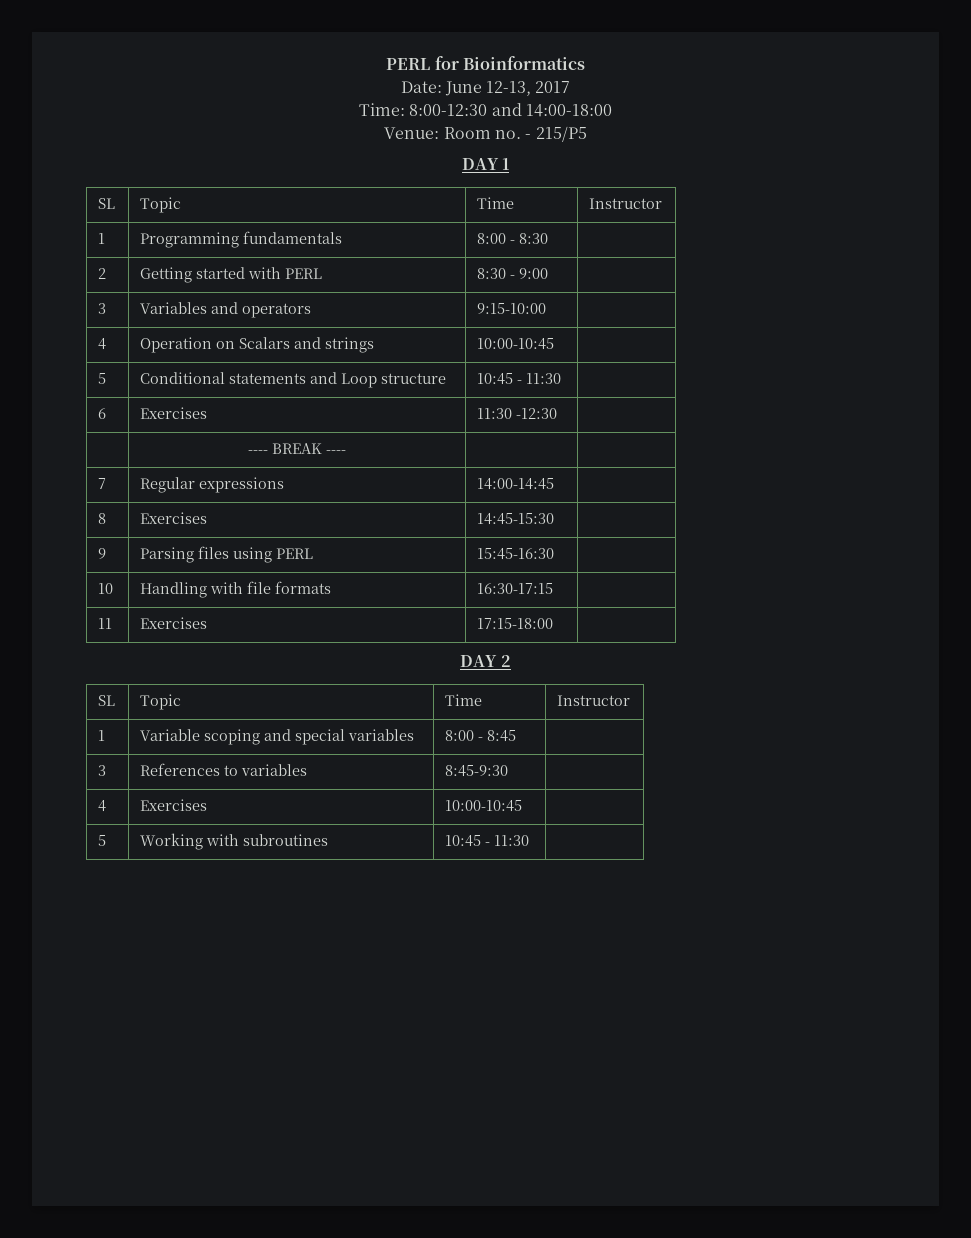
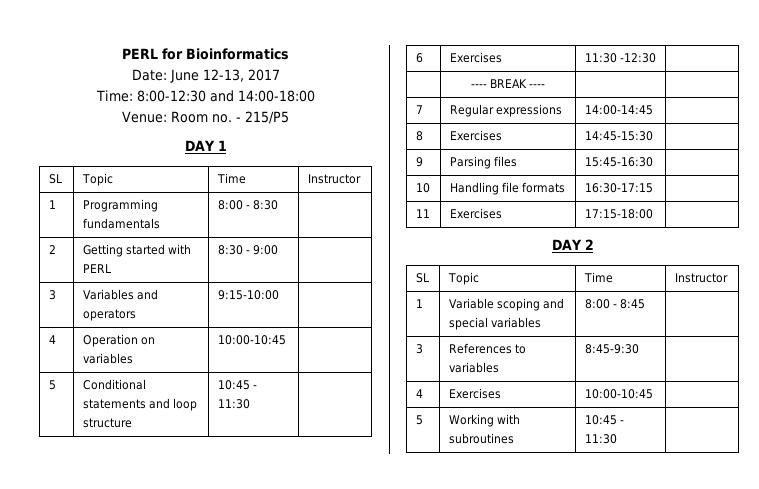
[239,337,375,353] Scalars and strings -> [82,353,133,364] variables
[341,373,378,388] Loop -> [172,398,197,411] loop
[233,547,314,563] using PERL -> (517, 161) none
[210,582,244,594] with -> (499, 188) none

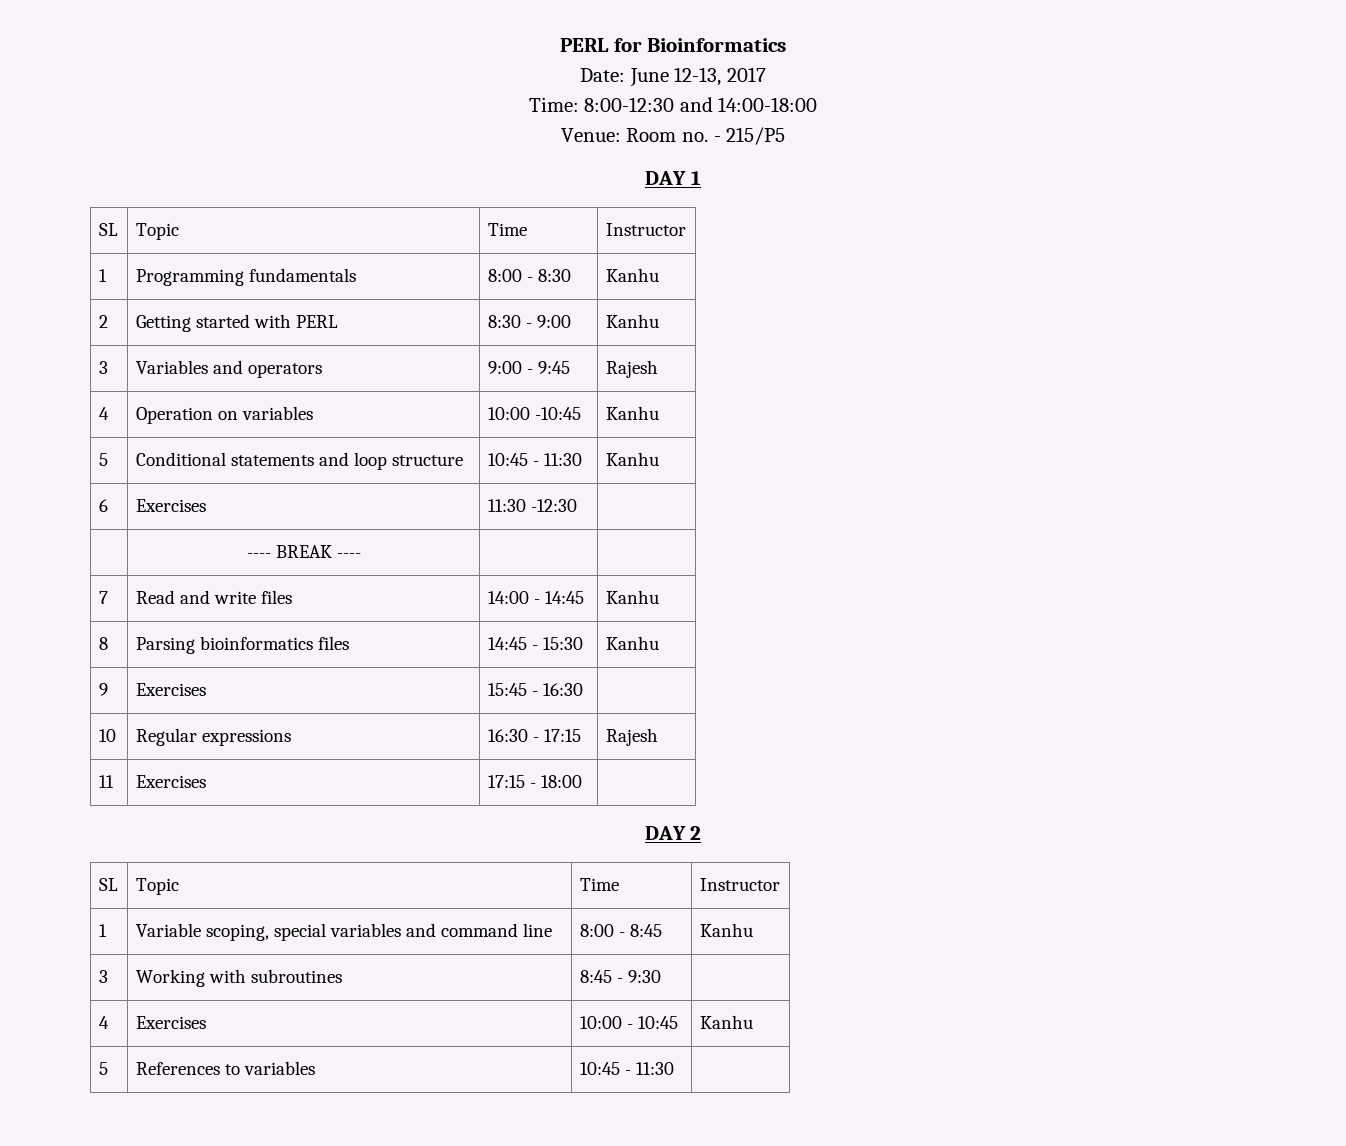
(278, 205) none -> [605,268,659,282] Kanhu
(278, 250) none -> [605,314,659,328] Kanhu
[217,290,279,300] 9:15-10:00 | -> [487,361,570,374] [605,360,658,378] 9:00 - 9:45 | Rajesh
[217,335,286,345] 10:00-10:45 | -> [487,407,581,420] [605,406,659,420] 10:00 -10:45 | Kanhu
(250, 404) none -> [605,452,659,466] Kanhu
[449,104,562,117] [584,105,653,115] [415,131,423,141] [449,130,502,141] [584,131,653,141] [415,157,423,167] [449,156,517,169] [584,157,653,167] [415,183,430,193] [449,182,565,195] [584,183,653,193] Regular expressions | 14:00-14:45 | // 8 | Exercises | 14:45-15:30 | // 9 | Parsing files | 15:45-16:30 | // 10 | Handling file formats | 16:30-17:15 | -> [135,590,292,604] [487,591,584,604] [605,590,659,604] [98,637,108,650] [135,636,349,654] [487,637,583,650] [605,636,659,650] [98,683,108,696] [135,683,206,696] [487,683,583,696] [98,729,116,742] [135,728,291,746] [487,729,581,742] [605,728,658,746] Read and write files | 14:00 - 14:45 | Kanhu // 8 | Parsing bioinformatics files | 14:45 - 15:30 | Kanhu // 9 | Exercises | 15:45 - 16:30 | // 10 | Regular expressions | 16:30 - 17:15 | Rajesh
[584,209,653,219] 17:15-18:00 -> [487,775,582,788] 17:15 - 18:00
[496,298,564,311] scoping and -> [205,924,269,941] scoping,
(541, 322) none -> [405,923,552,937] and command line
[415,344,423,354] [448,343,526,354] [448,362,499,373] [584,344,639,354] [415,389,423,398] [448,388,501,399] [584,389,653,399] [415,415,423,425] [448,414,520,427] [448,433,514,444] // 3 | References to variables | 8:45-9:30 | // 4 | Exercises | 10:00-10:45 | // 5 | Working with subroutines -> [699,923,753,937] [98,970,108,983] [135,969,342,987] [579,970,661,983] [98,1016,109,1029] [135,1016,206,1029] [579,1016,678,1029] [699,1015,753,1029] [98,1062,108,1075] [135,1061,315,1075] Kanhu // 3 | Working with subroutines | 8:45 - 9:30 | // 4 | Exercises | 10:00 - 10:45 | Kanhu // 5 | References to variables

